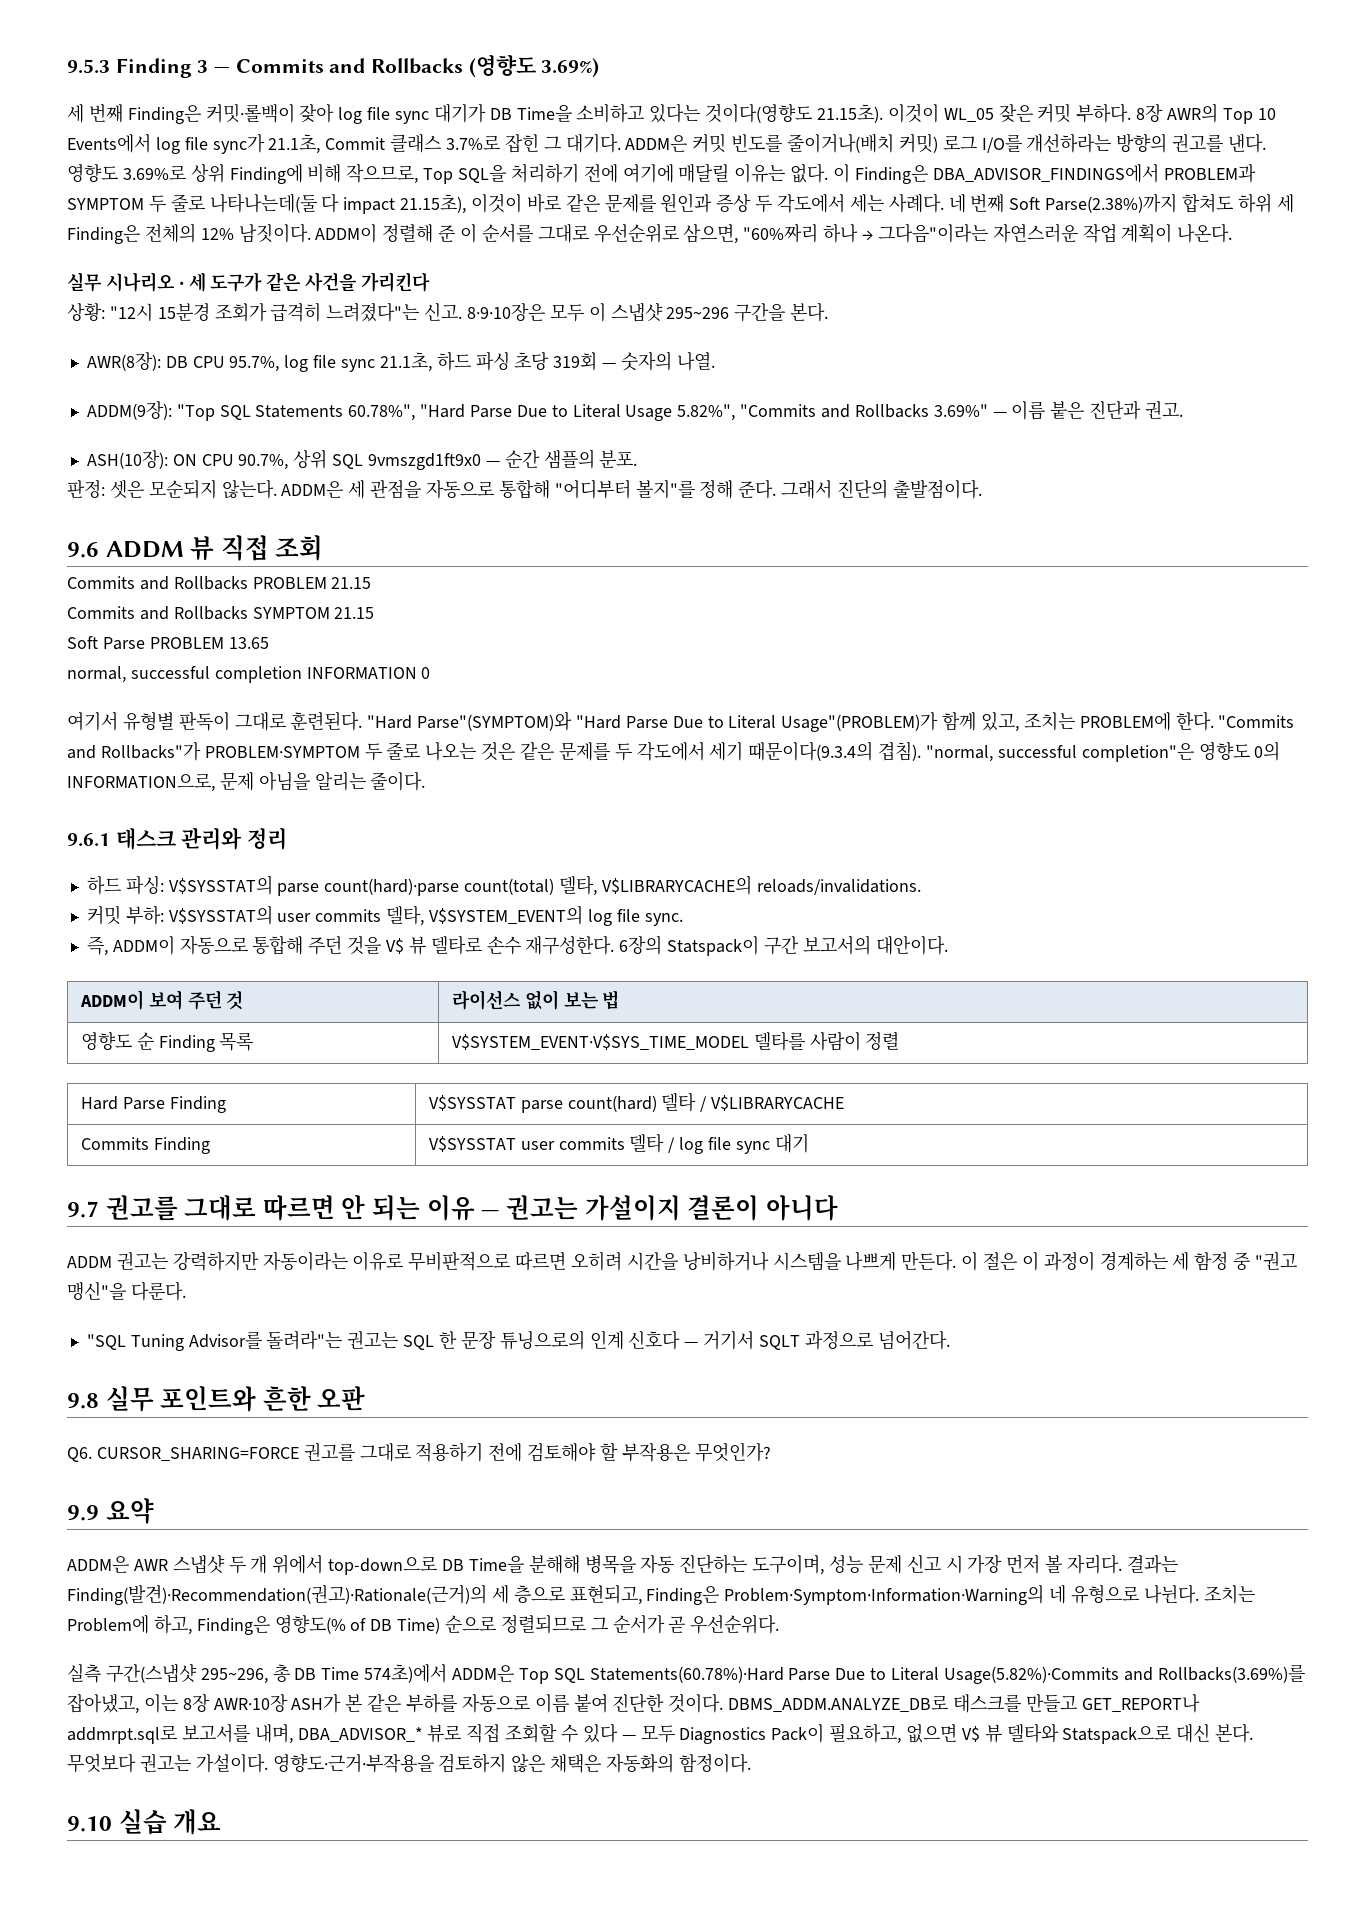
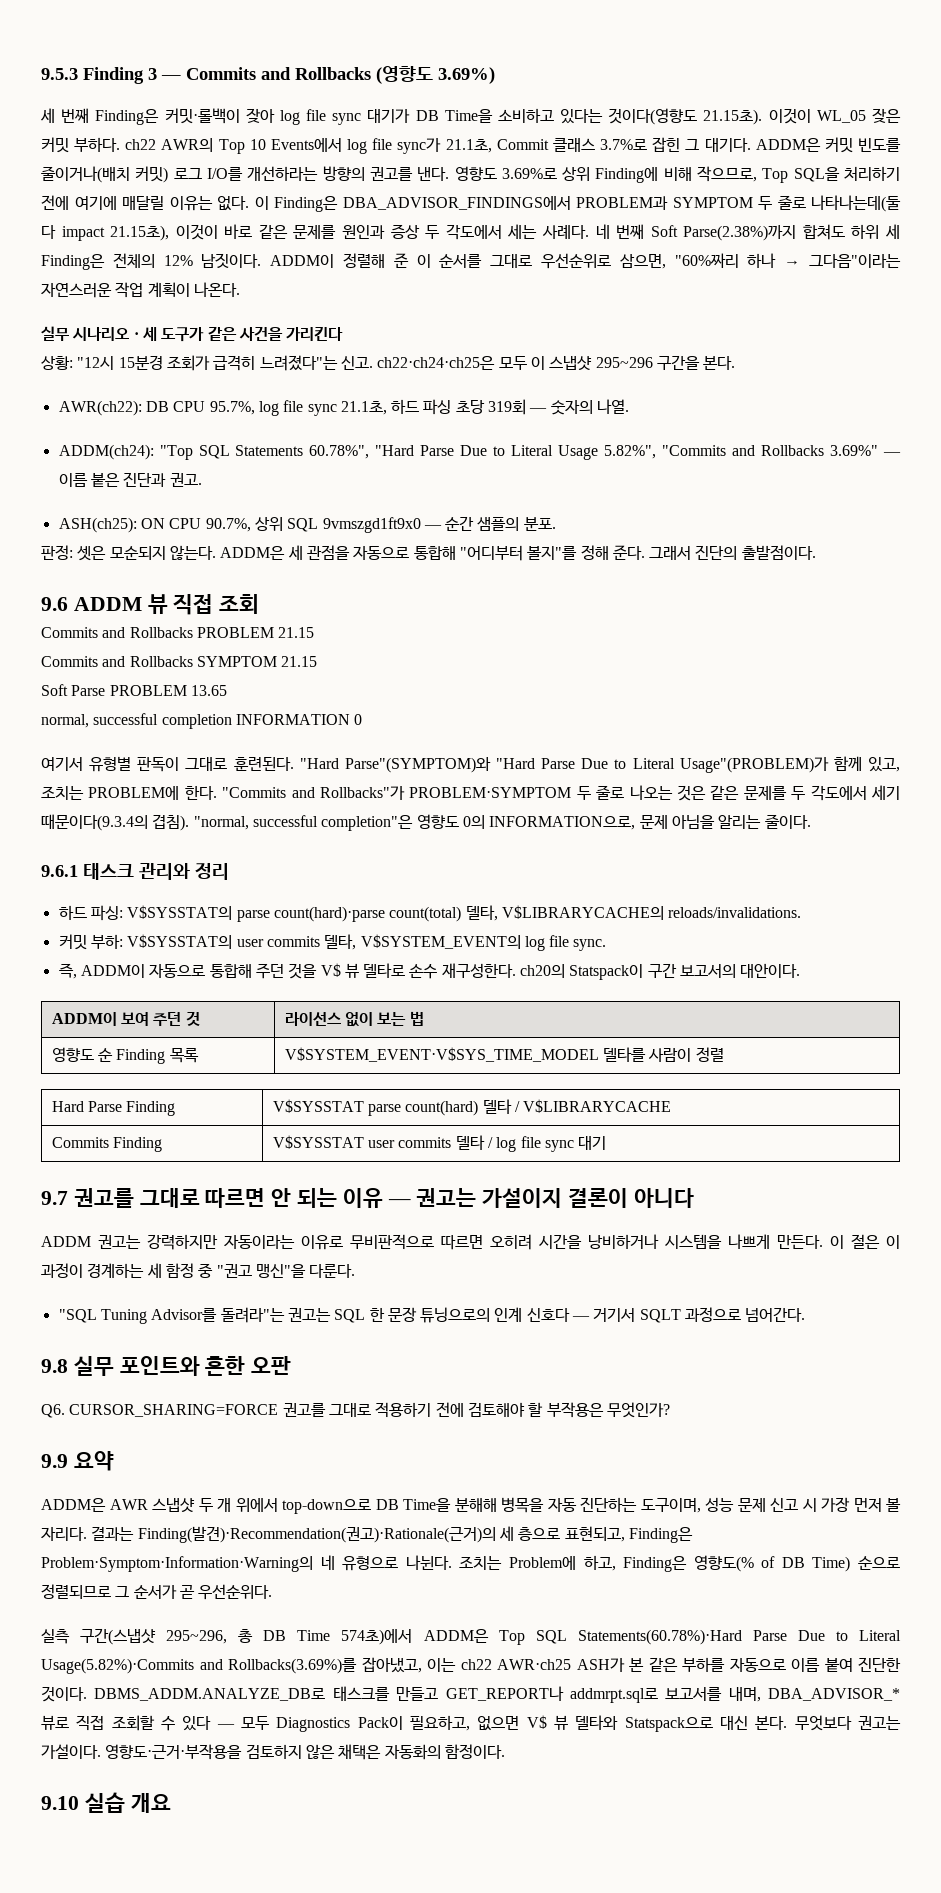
[1136,104,1164,123] 8장 -> [125,139,157,150] ch22
[467,303,546,322] 8·9·10장은 -> [377,356,496,370] ch22·ch24·ch25은
[86,352,161,371] AWR(8장): -> [58,400,142,416] AWR(ch22):
[86,401,172,420] ADDM(9장): -> [58,444,154,460] ADDM(ch24):
[86,450,168,469] ASH(10장): -> [58,517,137,533] ASH(ch25):
[619,935,663,955] 6장의 -> [520,964,566,978] ch20의
[182,1694,288,1713] 8장 AWR·10장 -> [460,1659,571,1670] ch22 AWR·ch25

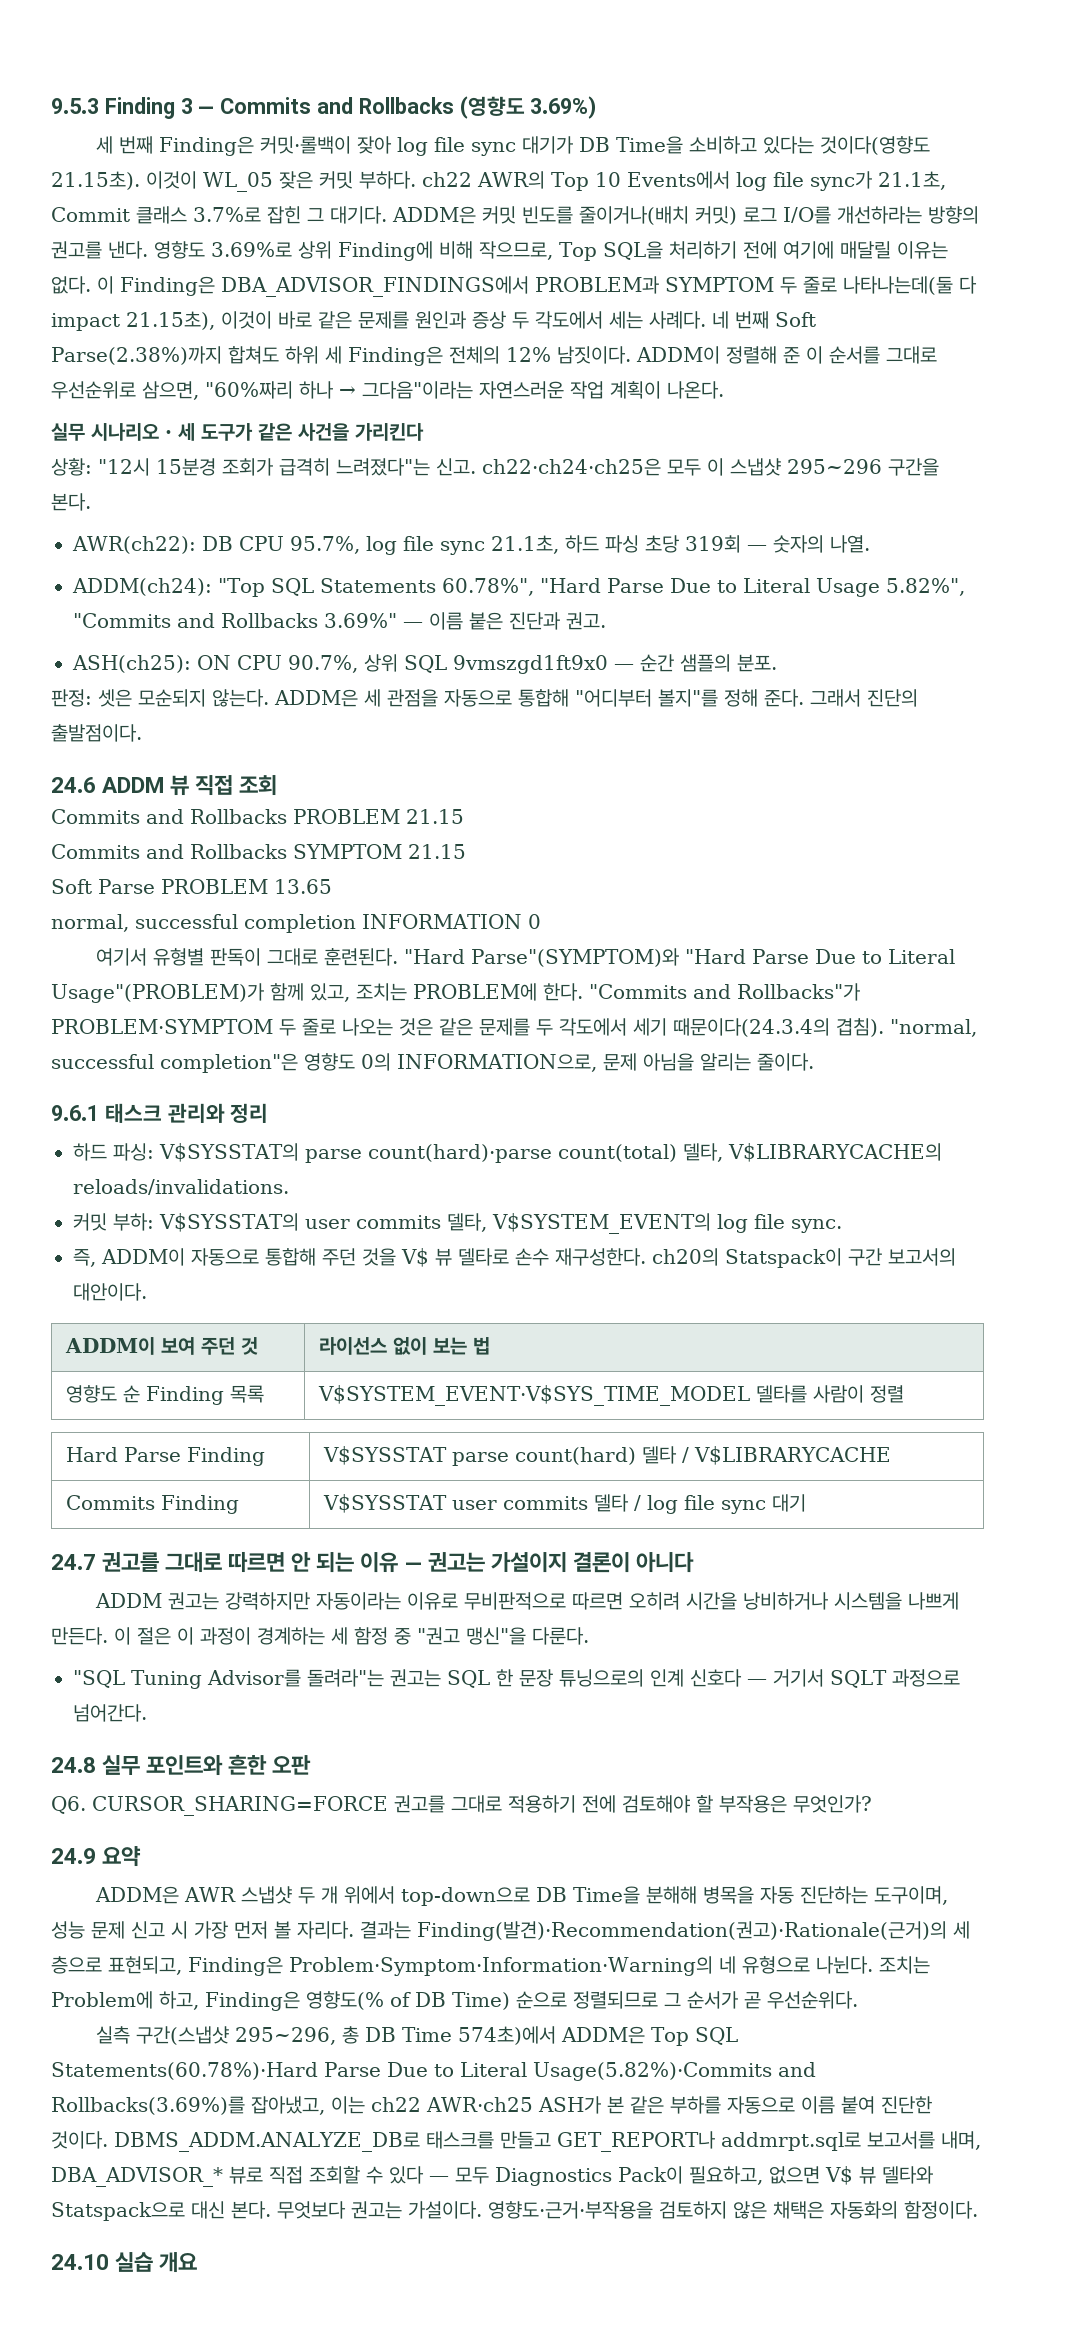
[41,597,68,611] 9.6 -> [51,777,96,793] 24.6
[41,814,148,831] 때문이다(9.3.4의 -> [673,1018,830,1037] 때문이다(24.3.4의
[41,1191,68,1205] 9.7 -> [51,1554,96,1570] 24.7
[41,1359,68,1373] 9.8 -> [51,1757,96,1773] 24.8
[41,1454,68,1468] 9.9 -> [51,1848,96,1864] 24.9
[41,1796,79,1810] 9.10 -> [51,2254,109,2270] 24.10

